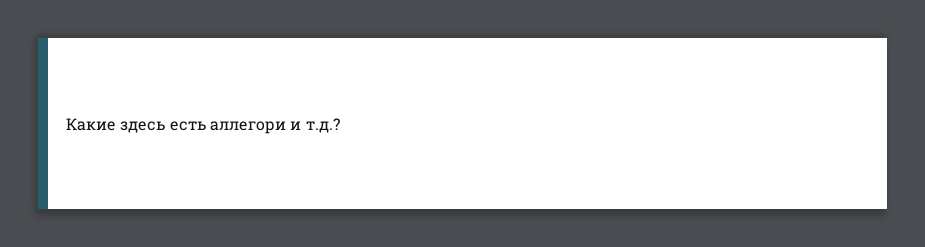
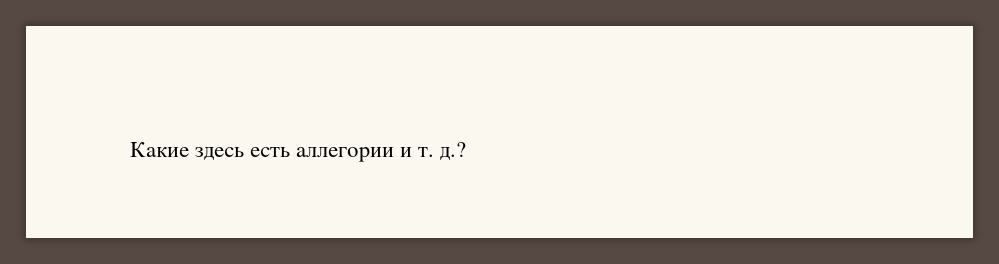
[209,118,340,134] аллегори и т.д.? -> [296,142,467,162] аллегории и т. д.?

